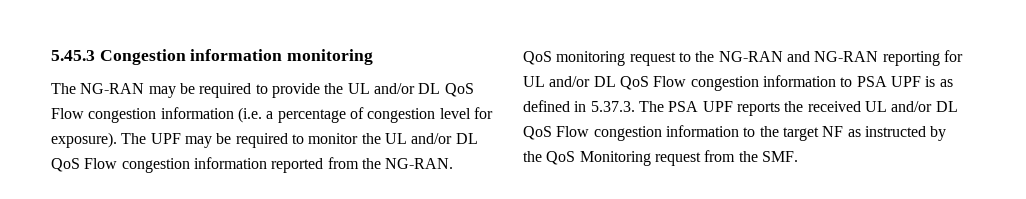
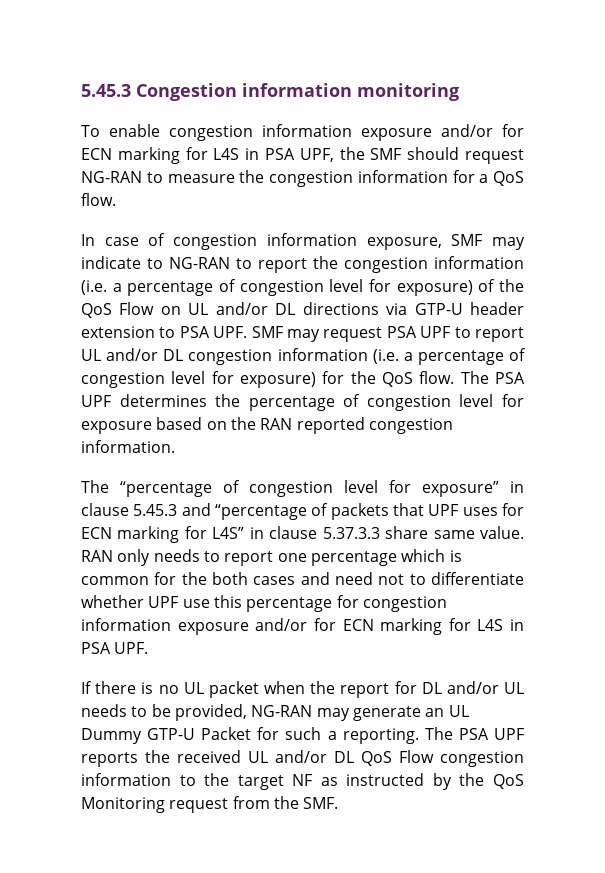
[51,83,474,98] [51,107,493,123] [51,132,478,148] [51,157,454,173] [523,50,963,66] [523,75,953,91] [523,100,635,112] The NG-RAN may be required to provide the UL and/or DL QoS Flow congestion information (i.e. a percentage of congestion level for exposure). The UPF may be required to monitor the UL and/or DL QoS Flow congestion information reported from the NG-RAN. // QoS monitoring request to the NG-RAN and NG-RAN reporting for UL and/or DL QoS Flow congestion information to PSA UPF is as defined in 5.37.3. -> [81,124,524,141] [81,147,524,164] [81,170,524,187] [81,193,116,206] [81,233,525,250] [81,256,524,273] [81,279,524,296] [81,302,524,318] [81,326,525,342] [81,348,526,365] [81,371,525,388] [81,394,524,411] [81,417,453,434] [81,440,175,453] [81,480,524,497] [81,503,524,520] [81,526,525,543] [81,549,462,566] [81,572,524,585] [81,595,447,612] [81,618,524,635] [81,642,149,654] [81,681,524,698] [81,704,469,721] [81,727,419,744] To enable congestion information exposure and/or for ECN marking for L4S in PSA UPF, the SMF should request NG-RAN to measure the congestion information for a QoS flow. // In case of congestion information exposure, SMF may indicate to NG-RAN to report the congestion information (i.e. a percentage of congestion level for exposure) of the QoS Flow on UL and/or DL directions via GTP-U header extension to PSA UPF. SMF may request PSA UPF to report UL and/or DL congestion information (i.e. a percentage of congestion level for exposure) for the QoS flow. The PSA UPF determines the percentage of congestion level for exposure based on the RAN reported congestion information. // The “percentage of congestion level for exposure” in clause 5.45.3 and “percentage of packets that UPF uses for ECN marking for L4S” in clause 5.37.3.3 share same value. RAN only needs to report one percentage which is common for the both cases and need not to differentiate whether UPF use this percentage for congestion information exposure and/or for ECN marking for L4S in PSA UPF. // If there is no UL packet when the report for DL and/or UL needs to be provided, NG-RAN may generate an UL Dummy GTP-U Packet for such a reporting.

